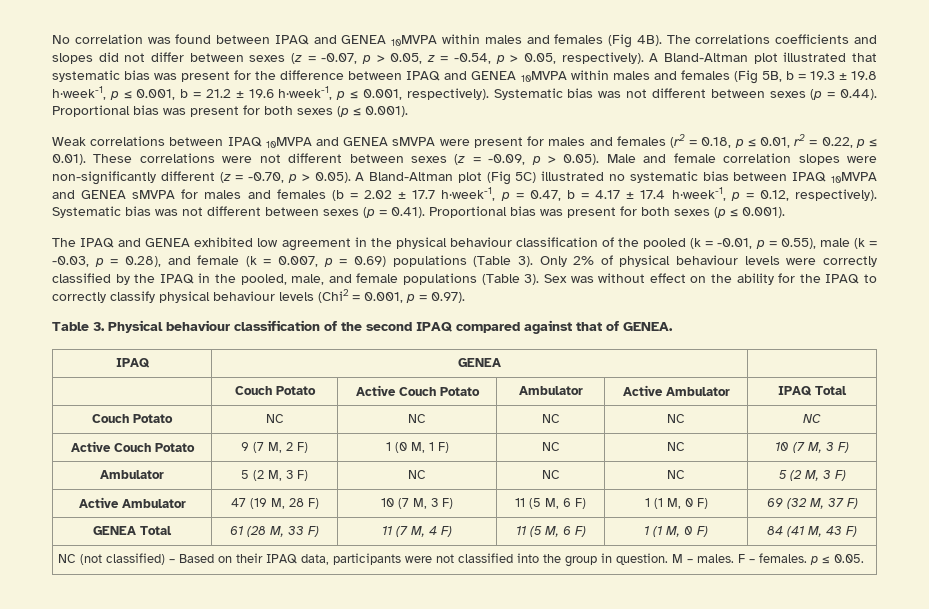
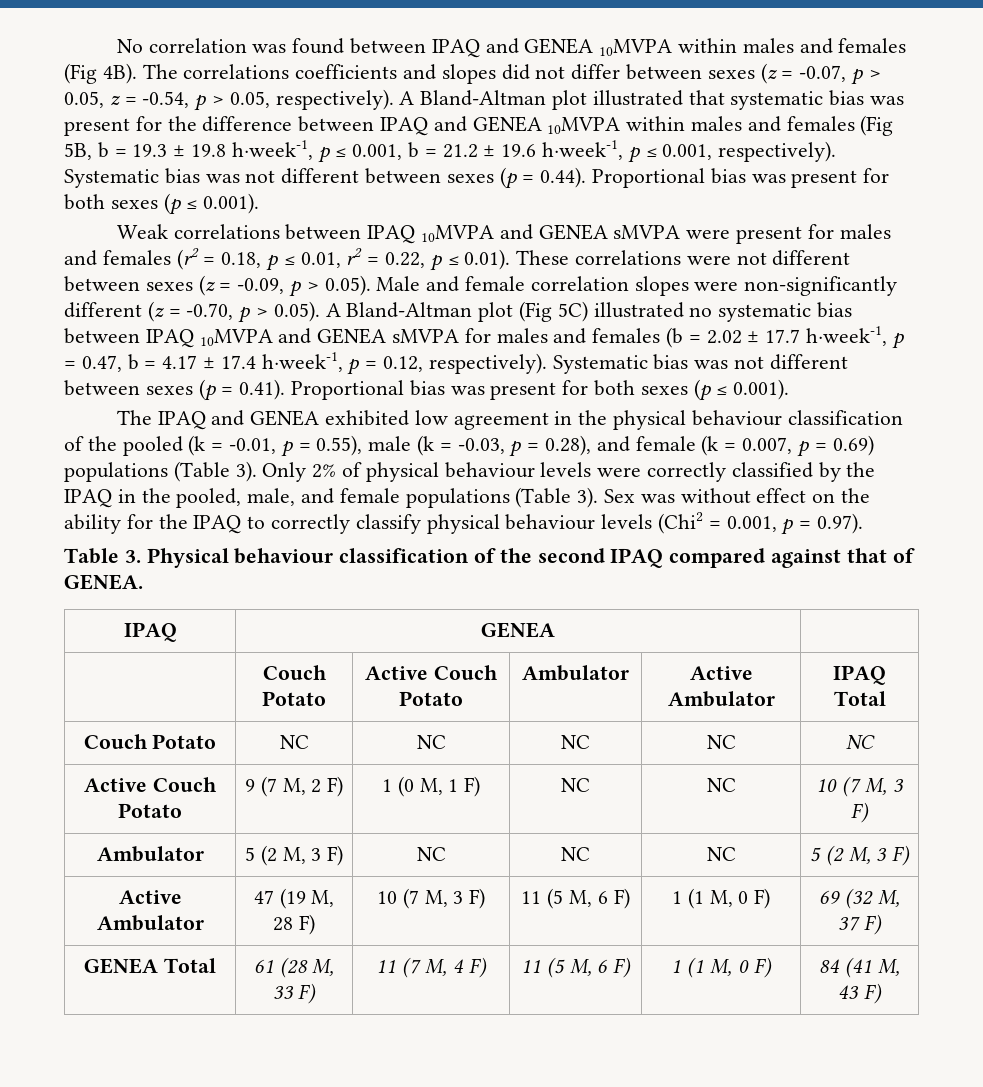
[58,553,865,567] // NC (not classified) – Based on their IPAQ data, participants were not classified into the group in question. M – males. F – females. p ≤ 0.05. -> (882, 993) none

